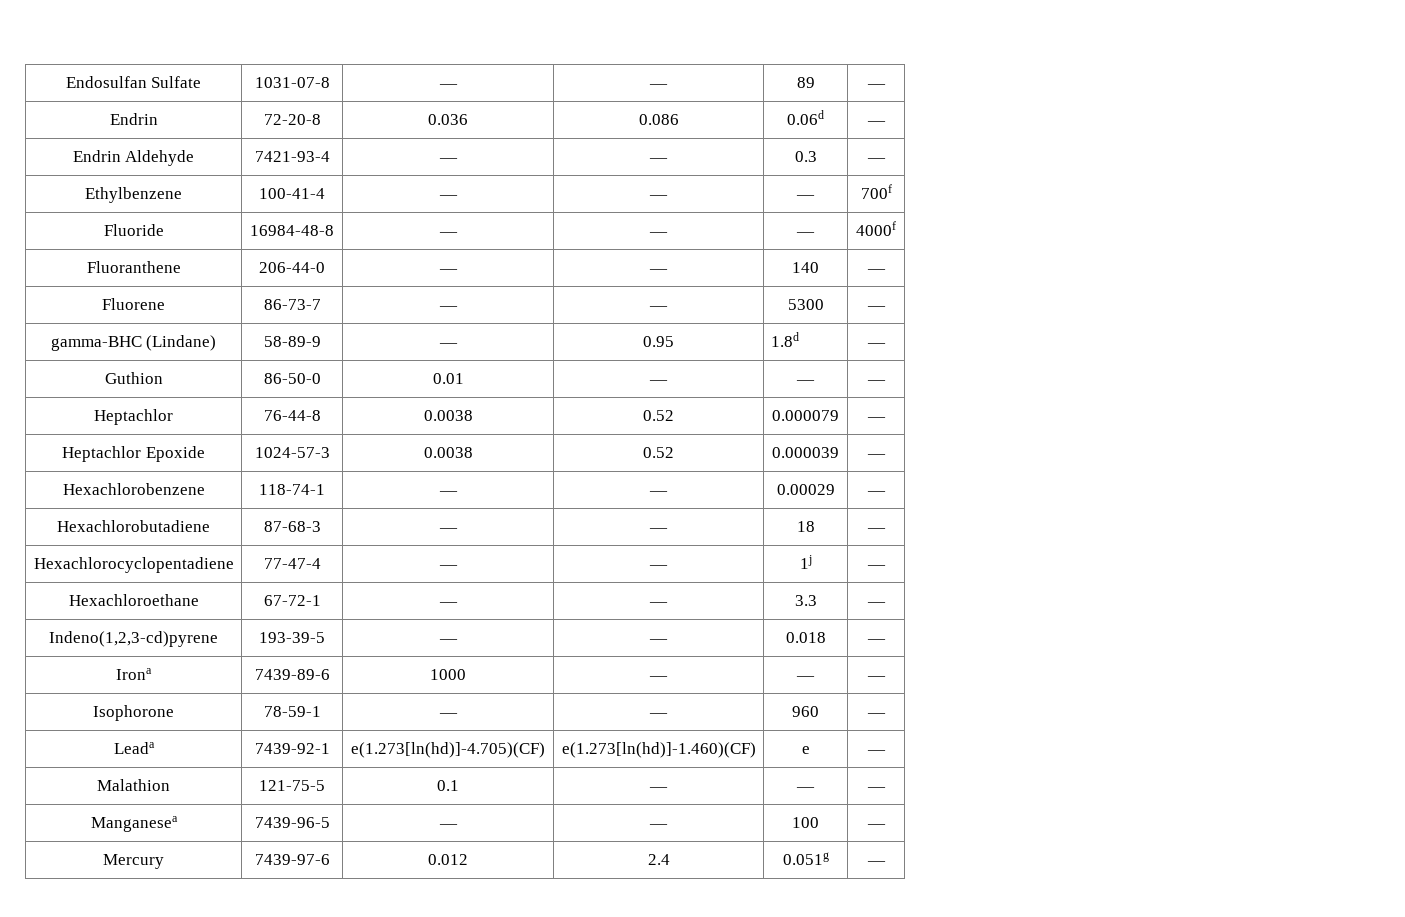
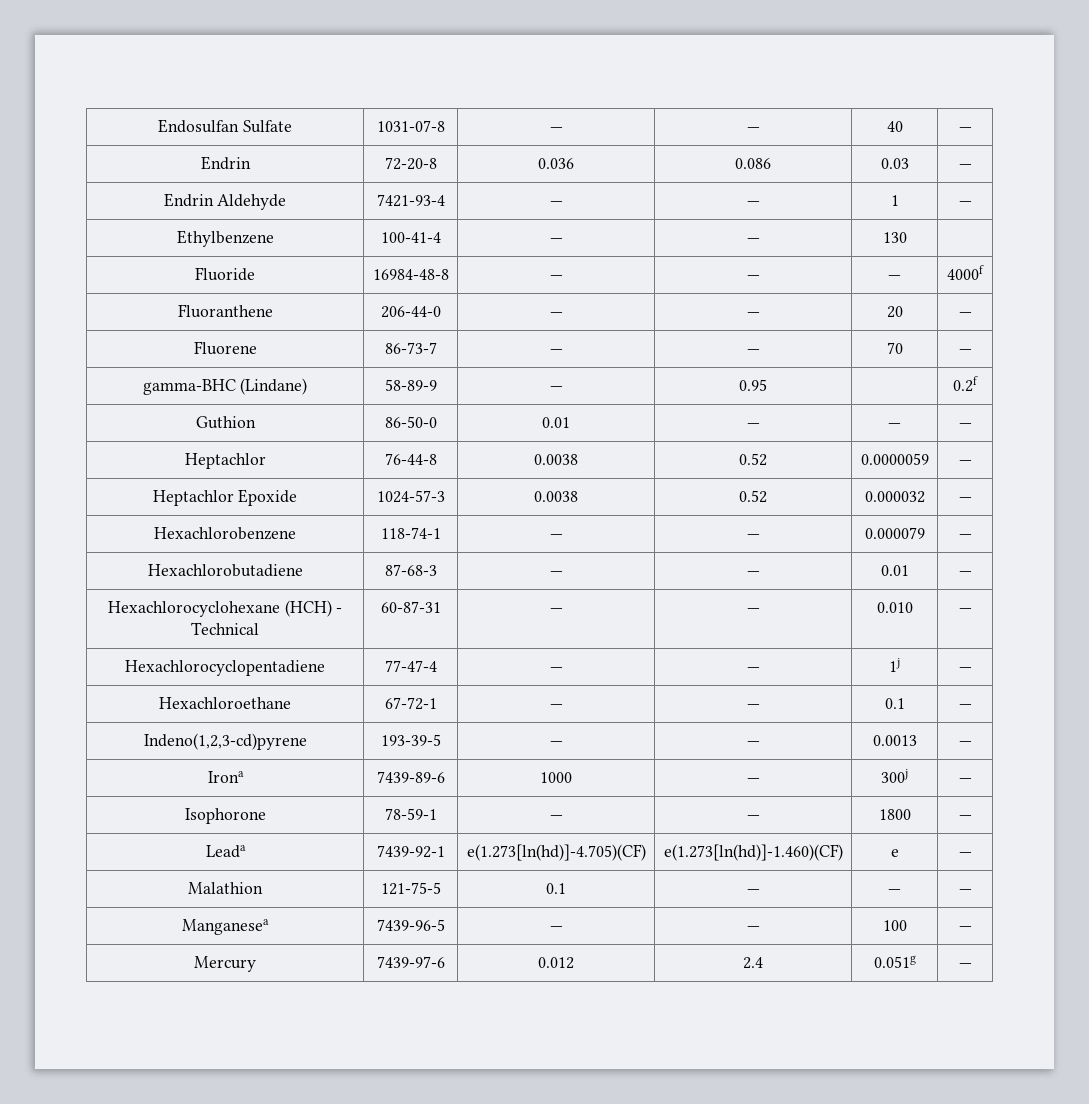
[796,77,815,88] 89 -> [886,121,903,132] 40
[787,110,824,125] 0.06d -> [880,158,909,169] 0.03
[794,151,817,162] 0.3 -> [890,195,899,206] 1
[796,195,815,199] [860,184,892,199] — | 700f -> [882,232,907,243] 130 |
[792,262,819,273] 140 -> [886,306,903,318] 20
[787,299,824,310] 5300 -> [886,342,903,354] 70
[770,332,799,347] [866,343,886,347] 1.8d | — -> [953,376,978,392] | 0.2f
[772,410,839,421] 0.000079 -> [860,453,929,465] 0.0000059
[772,447,839,458] 0.000039 -> [864,491,925,503] 0.000032
[776,484,835,495] 0.00029 -> [864,527,925,539] 0.000079
[796,521,815,532] 18 -> [880,565,909,576] [958,571,972,576] [107,600,343,617] [191,622,259,635] [380,601,441,613] [549,608,563,613] [746,608,760,613] [876,602,913,613] 0.01 | — // Hexachlorocyclohexane (HCH) - Technical | 60-87-31 | — | — | 0.010
[794,595,817,606] 3.3 -> [884,698,905,709] 0.1
[785,632,826,643] 0.018 -> [872,735,917,746] 0.0013
[796,676,815,680] — -> [881,769,908,783] 300j
[792,706,819,717] 960 -> [878,809,911,820] 1800

